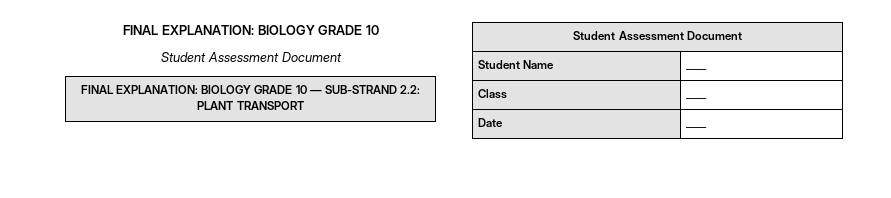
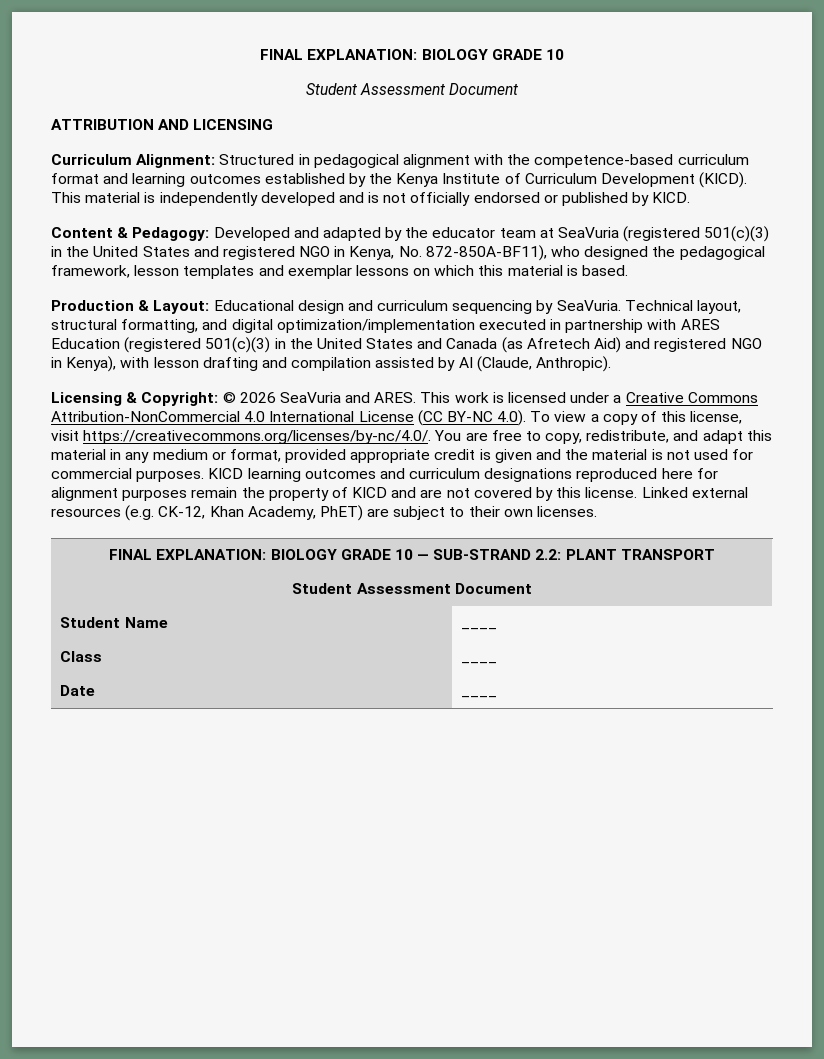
(342, 57) none -> [51,119,274,130] [51,154,749,168] [51,172,748,188] [51,192,691,206] [51,226,770,242] [51,245,765,261] [51,265,629,279] [51,300,742,314] [51,319,720,333] [51,337,762,353] [51,356,612,372] [51,392,758,406] [51,410,743,426] [51,430,772,444] [51,449,754,463] [51,468,718,482] [51,487,748,501] [51,505,598,521] // ATTRIBUTION AND LICENSING // Curriculum Alignment: Structured in pedagogical alignment with the competence-based curriculum format and learning outcomes established by the Kenya Institute of Curriculum Development (KICD). This material is independently developed and is not officially endorsed or published by KICD. // Content & Pedagogy: Developed and adapted by the educator team at SeaVuria (registered 501(c)(3) in the United States and registered NGO in Kenya, No. 872-850A-BF11), who designed the pedagogical framework, lesson templates and exemplar lessons on which this material is based. // Production & Layout: Educational design and curriculum sequencing by SeaVuria. Technical layout, structural formatting, and digital optimization/implementation executed in partnership with ARES Education (registered 501(c)(3) in the United States and Canada (as Afretech Aid) and registered NGO in Kenya), with lesson drafting and compilation assisted by AI (Claude, Anthropic). // Licensing & Copyright: © 2026 SeaVuria and ARES. This work is licensed under a Creative Commons Attribution-NonCommercial 4.0 International License (CC BY-NC 4.0). To view a copy of this license, visit https://creativecommons.org/licenses/by-nc/4.0/. You are free to copy, redistribute, and adapt this material in any medium or format, provided appropriate credit is given and the material is not used for commercial purposes. KICD learning outcomes and curriculum designations reproduced here for alignment purposes remain the property of KICD and are not covered by this license. Linked external resources (e.g. CK-12, Khan Academy, PhET) are subject to their own licenses.

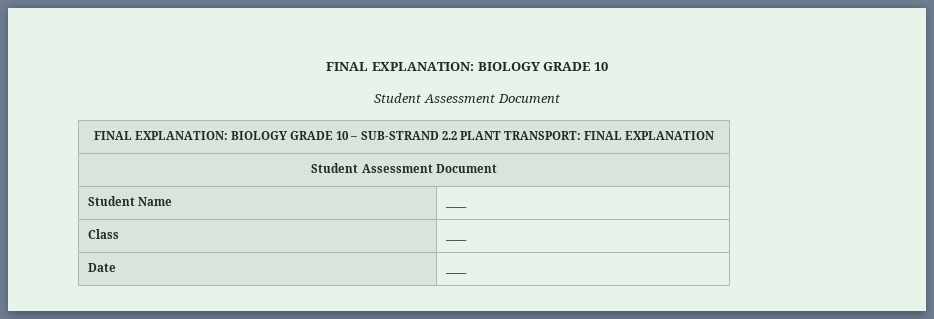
[51,119,274,130] [51,154,749,168] [51,172,748,188] [51,192,691,206] [51,226,770,242] [51,245,765,261] [51,265,629,279] [51,300,742,314] [51,319,720,333] [51,337,762,353] [51,356,612,372] [51,392,758,406] [51,410,743,426] [51,430,772,444] [51,449,754,463] [51,468,718,482] [51,487,748,501] [51,505,598,521] [109,549,715,560] // ATTRIBUTION AND LICENSING // Curriculum Alignment: Structured in pedagogical alignment with the competence-based curriculum format and learning outcomes established by the Kenya Institute of Curriculum Development (KICD). This material is independently developed and is not officially endorsed or published by KICD. // Content & Pedagogy: Developed and adapted by the educator team at SeaVuria (registered 501(c)(3) in the United States and registered NGO in Kenya, No. 872-850A-BF11), who designed the pedagogical framework, lesson templates and exemplar lessons on which this material is based. // Production & Layout: Educational design and curriculum sequencing by SeaVuria. Technical layout, structural formatting, and digital optimization/implementation executed in partnership with ARES Education (registered 501(c)(3) in the United States and Canada (as Afretech Aid) and registered NGO in Kenya), with lesson drafting and compilation assisted by AI (Claude, Anthropic). // Licensing & Copyright: © 2026 SeaVuria and ARES. This work is licensed under a Creative Commons Attribution-NonCommercial 4.0 International License (CC BY-NC 4.0). To view a copy of this license, visit https://creativecommons.org/licenses/by-nc/4.0/. You are free to copy, redistribute, and adapt this material in any medium or format, provided appropriate credit is given and the material is not used for commercial purposes. KICD learning outcomes and curriculum designations reproduced here for alignment purposes remain the property of KICD and are not covered by this license. Linked external resources (e.g. CK-12, Khan Academy, PhET) are subject to their own licenses. // FINAL EXPLANATION: BIOLOGY GRADE 10 — SUB-STRAND 2.2: PLANT TRANSPORT -> [93,131,715,140] // FINAL EXPLANATION: BIOLOGY GRADE 10 – SUB-STRAND 2.2 PLANT TRANSPORT: FINAL EXPLANATION

